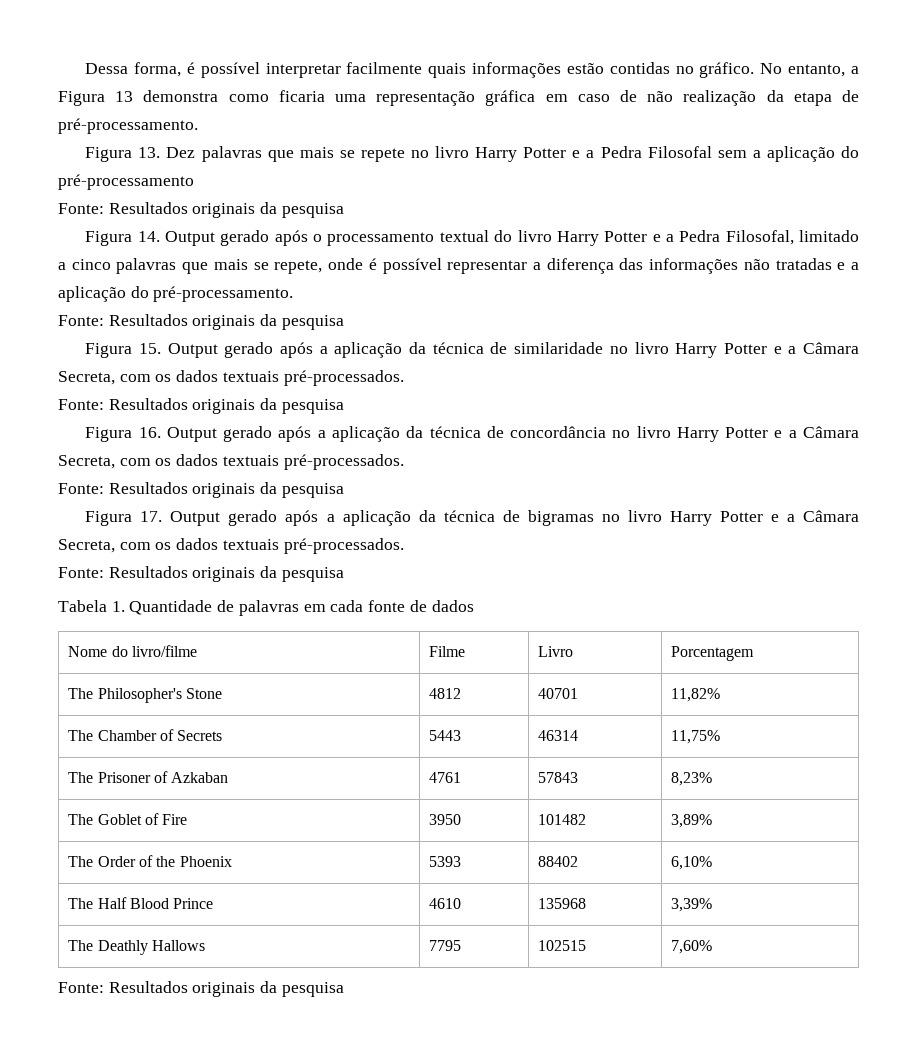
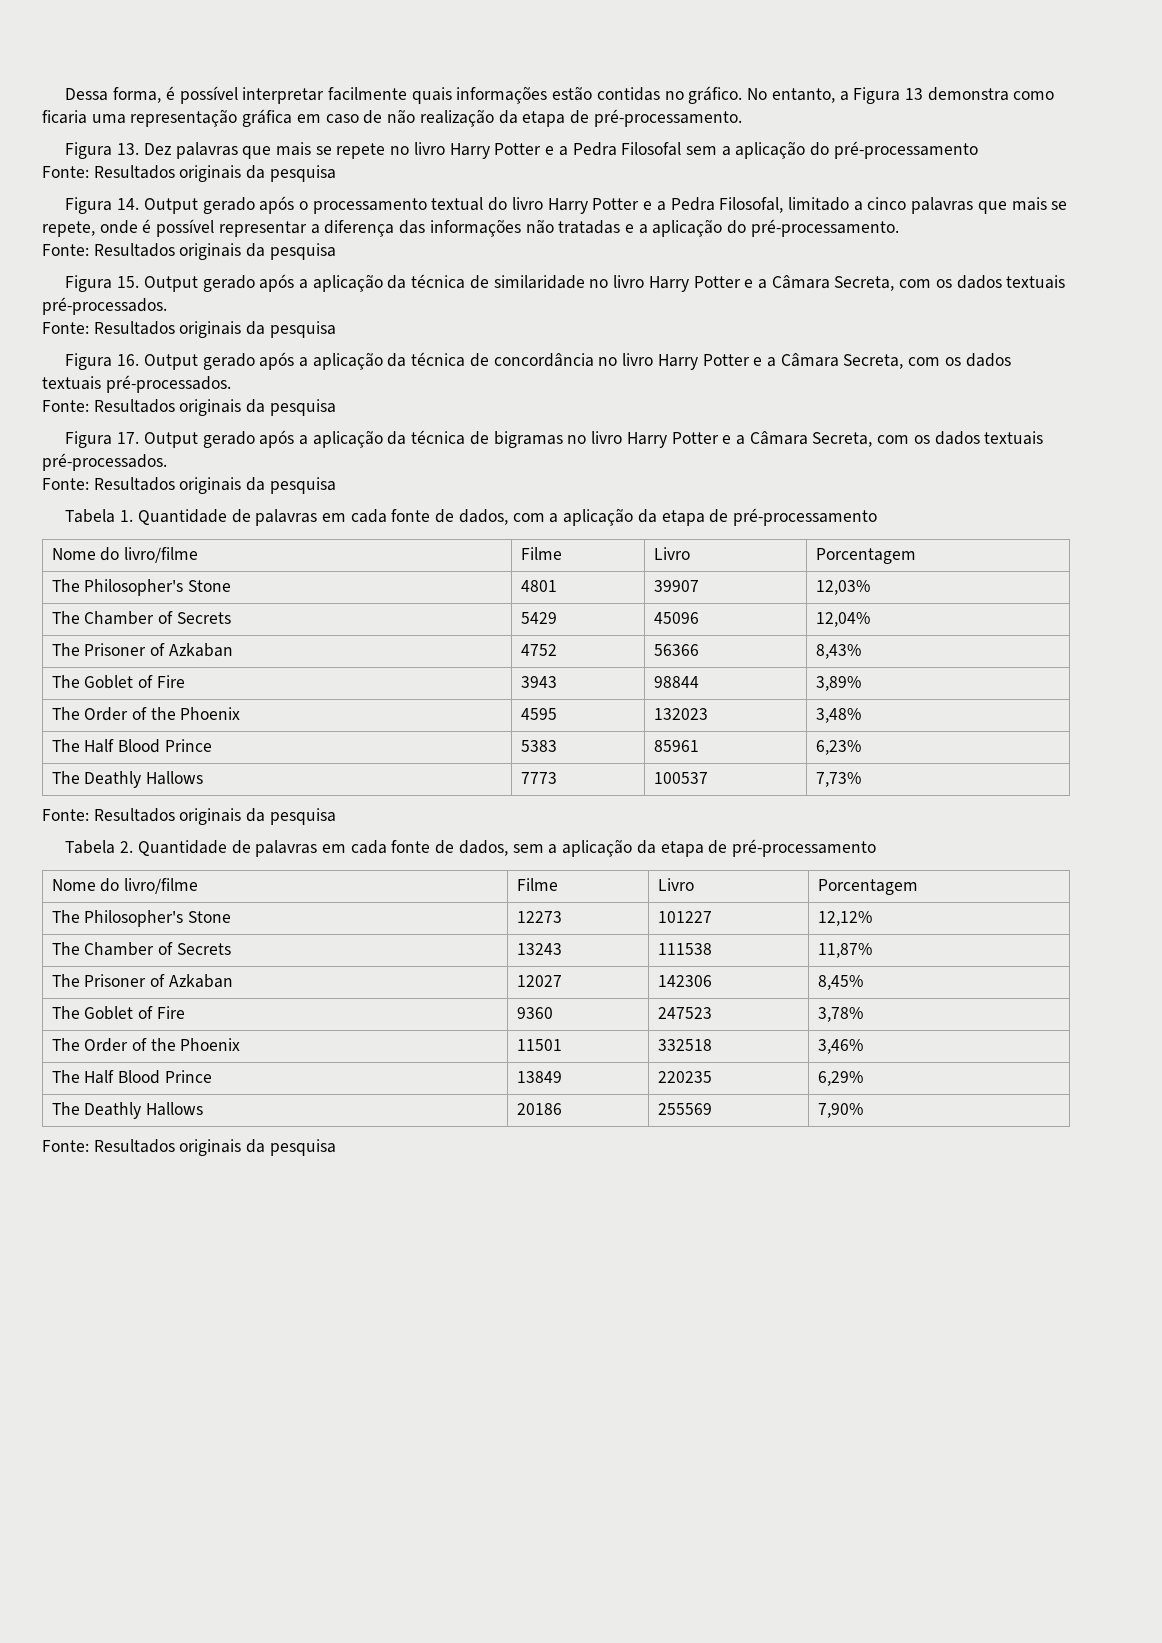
[431,600,474,612] [68,645,197,657] [429,646,466,657] [538,646,574,657] [671,646,755,661] [68,688,222,703] [429,688,462,699] [538,688,579,699] [671,688,721,702] [68,729,223,741] [429,730,462,741] [538,730,579,741] [671,730,721,744] [68,771,229,783] [429,772,462,783] [538,772,579,783] [671,772,713,786] [68,813,188,825] [429,814,462,825] [538,814,587,825] dados // Nome do livro/filme | Filme | Livro | Porcentagem // The Philosopher's Stone | 4812 | 40701 | 11,82% // The Chamber of Secrets | 5443 | 46314 | 11,75% // The Prisoner of Azkaban | 4761 | 57843 | 8,23% // The Goblet of Fire | 3950 | 101482 -> [458,508,877,526] [51,547,198,563] [520,547,562,560] [653,547,690,560] [815,548,916,564] [51,579,231,596] [520,580,557,592] [653,580,699,592] [815,580,870,595] [51,611,231,625] [520,612,557,624] [653,612,699,624] [815,612,870,627] [51,643,233,657] [520,644,557,656] [653,644,699,656] [815,644,861,659] [51,675,185,689] [520,676,557,688] [653,676,699,688] dados, com a aplicação da etapa de pré-processamento // Nome do livro/filme | Filme | Livro | Porcentagem // The Philosopher's Stone | 4801 | 39907 | 12,03% // The Chamber of Secrets | 5429 | 45096 | 12,04% // The Prisoner of Azkaban | 4752 | 56366 | 8,43% // The Goblet of Fire | 3943 | 98844
[429,856,462,867] [538,856,579,867] [671,856,713,870] [68,897,214,909] [429,898,462,909] [538,898,587,909] [671,898,713,912] [68,940,205,955] [429,940,462,951] [538,940,587,951] [671,940,713,954] [58,981,344,997] 5393 | 88402 | 6,10% // The Half Blood Prince | 4610 | 135968 | 3,39% // The Deathly Hallows | 7795 | 102515 | 7,60% // Fonte: Resultados originais da pesquisa -> [520,708,557,720] [653,708,708,720] [815,708,861,723] [51,739,212,753] [520,740,557,752] [653,740,699,752] [815,740,861,755] [51,771,203,788] [520,772,557,784] [653,772,708,784] [815,772,861,787] [42,808,336,825] [65,839,876,857] [51,878,198,894] [516,878,558,891] [657,878,694,891] [817,879,918,895] [51,910,231,927] [516,911,562,923] [657,911,712,923] [817,911,872,926] [51,942,231,956] [516,943,562,955] [657,943,712,955] [817,943,872,958] [51,974,233,988] [516,975,562,987] [657,975,712,987] [817,975,863,990] [51,1006,185,1020] [516,1007,553,1019] [657,1007,712,1019] [817,1007,863,1022] [51,1038,241,1052] [516,1039,562,1051] [657,1039,712,1051] [817,1039,863,1054] [51,1070,212,1084] [516,1071,562,1083] [657,1071,712,1083] [817,1071,863,1086] [51,1102,203,1119] [516,1103,562,1115] [657,1103,712,1115] [817,1103,863,1118] [42,1139,336,1156] 4595 | 132023 | 3,48% // The Half Blood Prince | 5383 | 85961 | 6,23% // The Deathly Hallows | 7773 | 100537 | 7,73% // Fonte: Resultados originais da pesquisa // Tabela 2. Quantidade de palavras em cada fonte de dados, sem a aplicação da etapa de pré-processamento // Nome do livro/filme | Filme | Livro | Porcentagem // The Philosopher's Stone | 12273 | 101227 | 12,12% // The Chamber of Secrets | 13243 | 111538 | 11,87% // The Prisoner of Azkaban | 12027 | 142306 | 8,45% // The Goblet of Fire | 9360 | 247523 | 3,78% // The Order of the Phoenix | 11501 | 332518 | 3,46% // The Half Blood Prince | 13849 | 220235 | 6,29% // The Deathly Hallows | 20186 | 255569 | 7,90% // Fonte: Resultados originais da pesquisa

